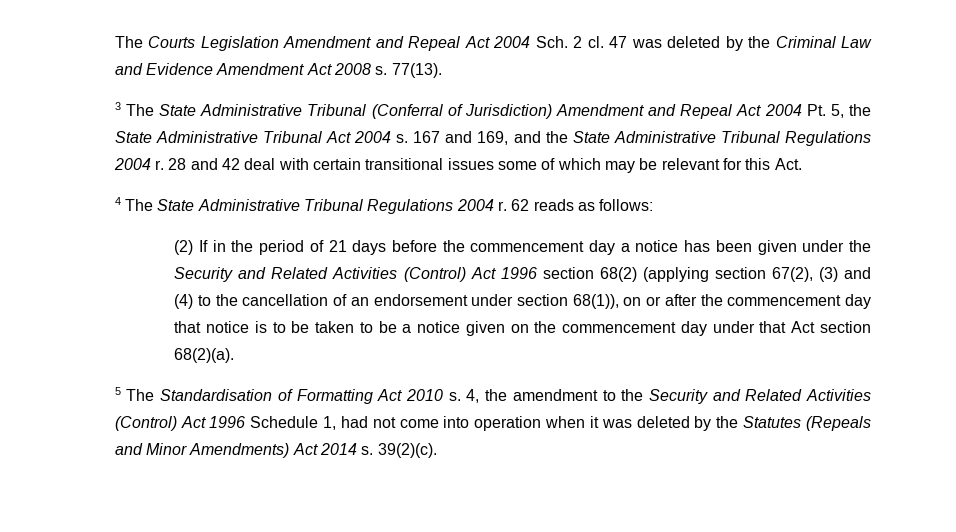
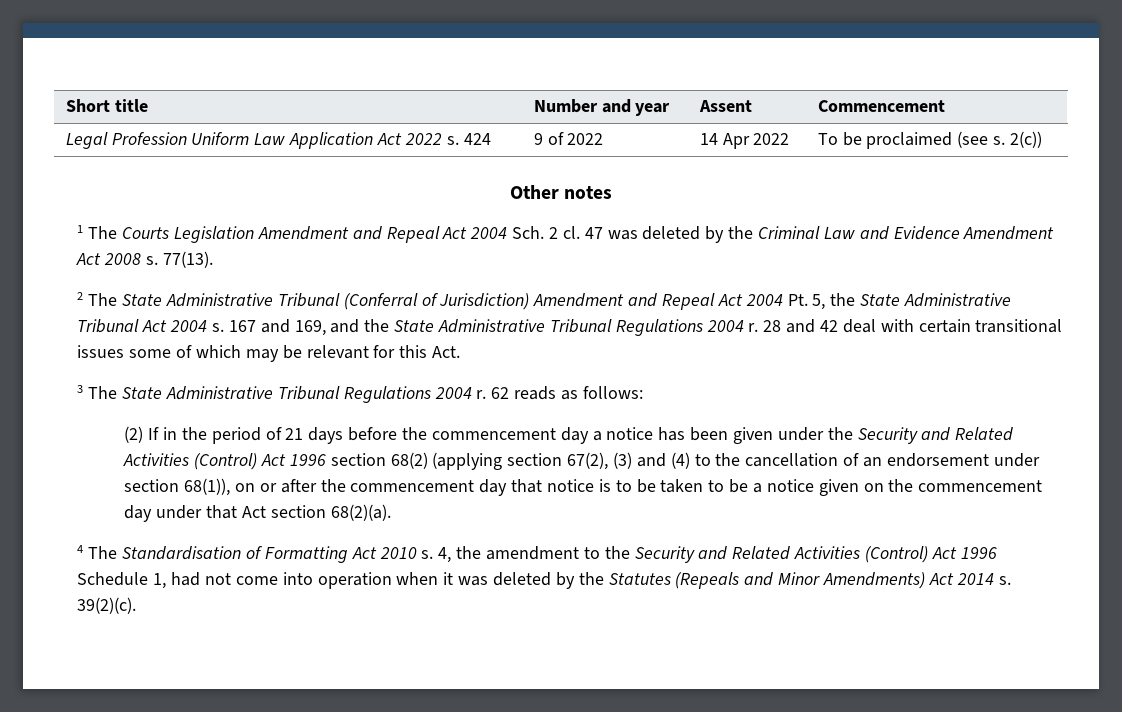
(114, 42) none -> [65,99,148,112] [533,99,671,116] [698,100,752,112] [817,100,945,112] [65,132,491,149] [533,132,604,145] [699,133,790,149] [817,131,1042,149] [509,185,613,199] [77,225,84,233] Short title | Number and year | Assent | Commencement // Legal Profession Uniform Law Application Act 2022 s. 424 | 9 of 2022 | 14 Apr 2022 | To be proclaimed (see s. 2(c)) // Other notes // 1
[114,102,121,110] 3 -> [77,292,84,300] 2
[114,197,121,205] 4 -> [77,385,84,393] 3
[114,387,121,395] 5 -> [77,545,84,553] 4

